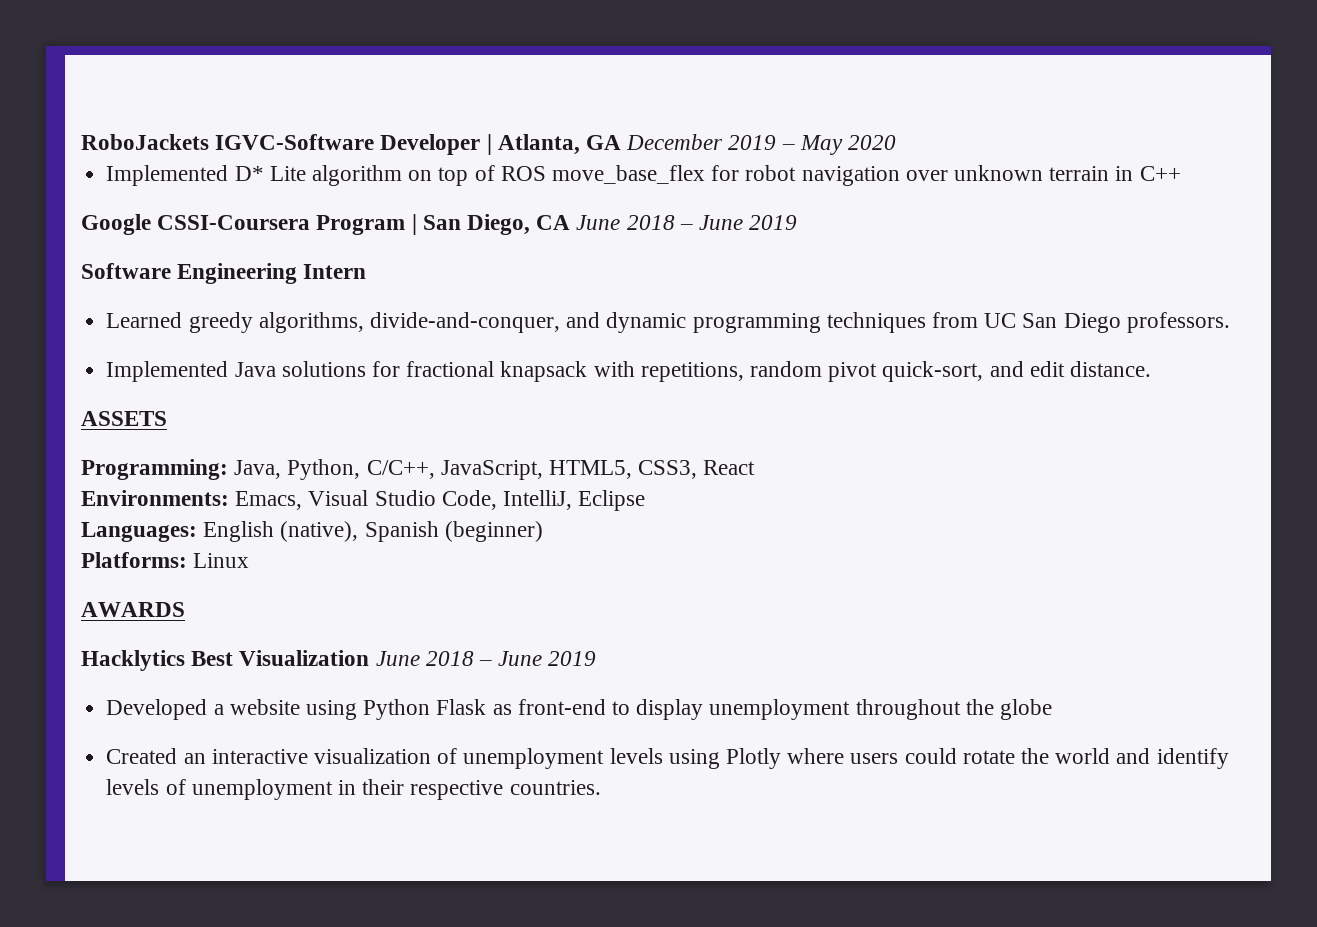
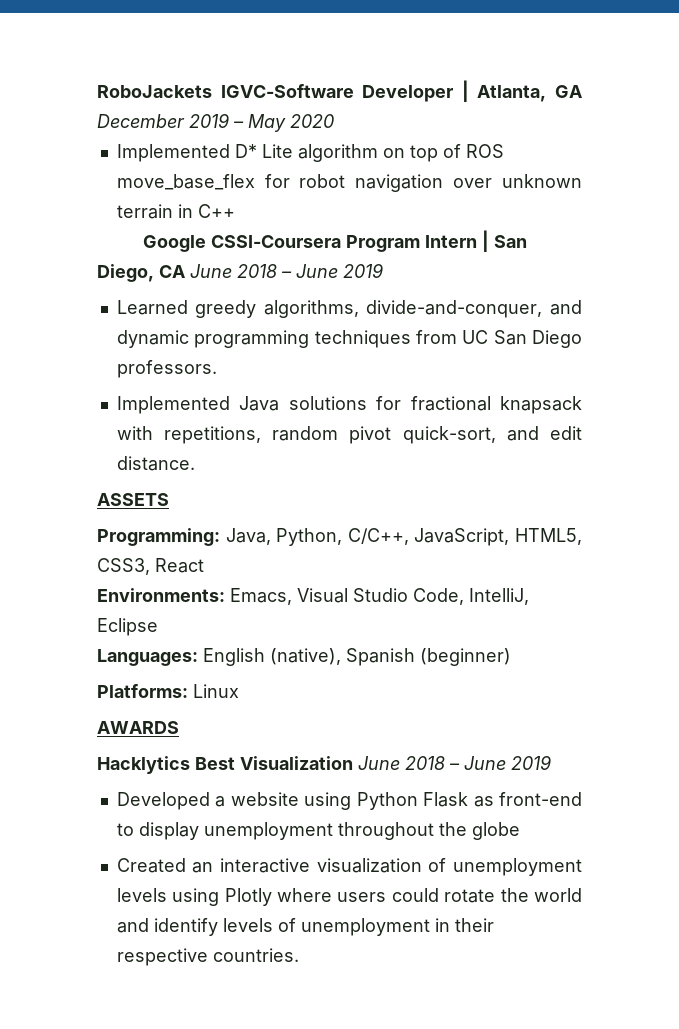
(406, 225) none -> [424,235,477,248] Intern
[81,263,367,284] // Software Engineering Intern -> (384, 270) none

